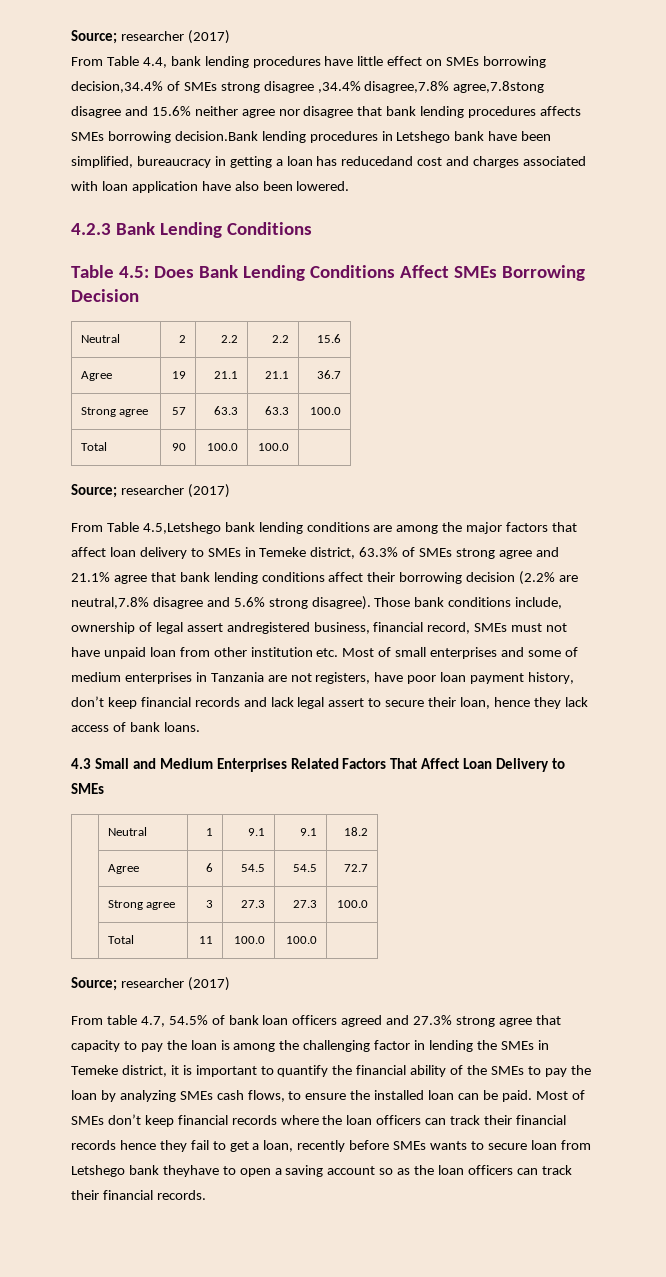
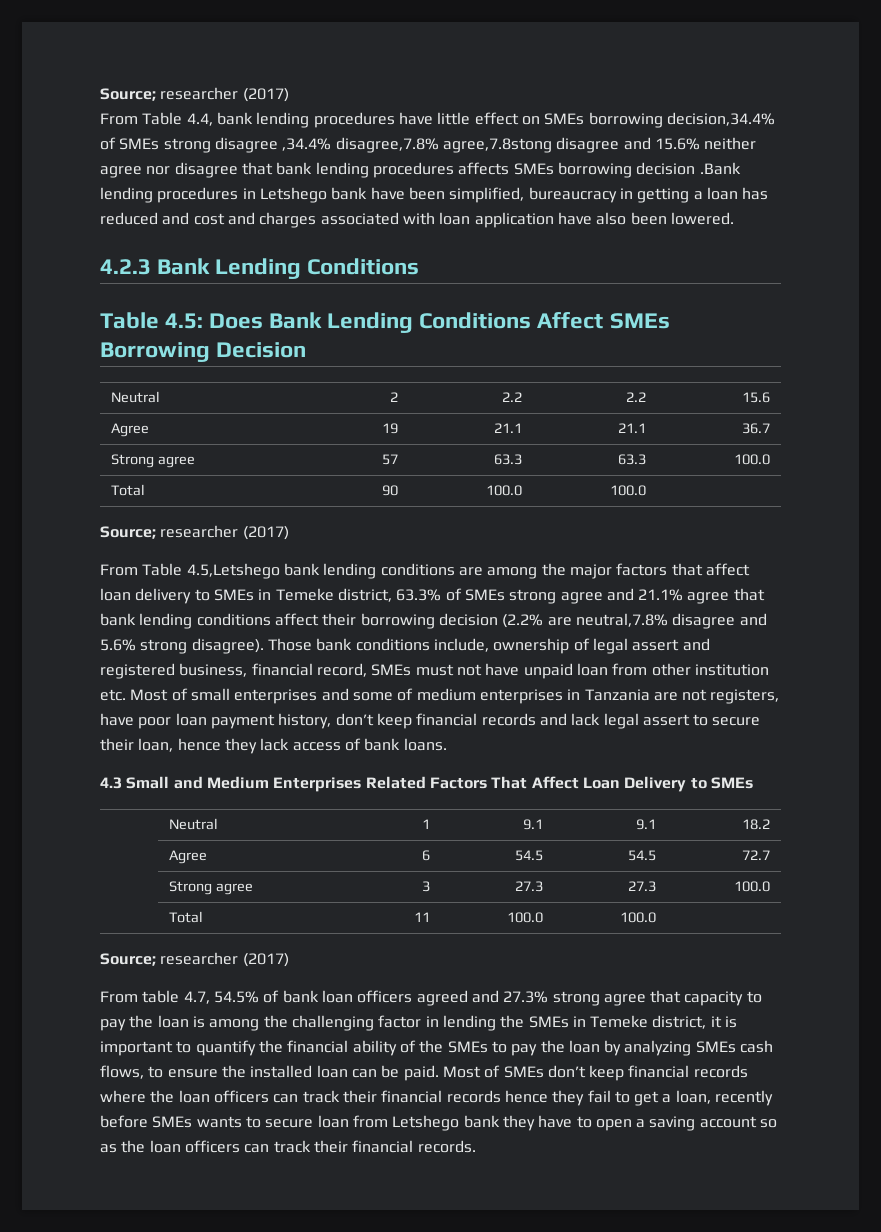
[174,131,258,141] decision.Bank -> [636,162,741,175] decision .Bank
[341,156,414,166] reducedand -> [100,212,190,225] reduced and
[226,622,310,634] andregistered -> [682,638,710,651] [100,663,175,679] and registered
[162,1165,219,1177] theyhave -> [502,1115,573,1131] they have

